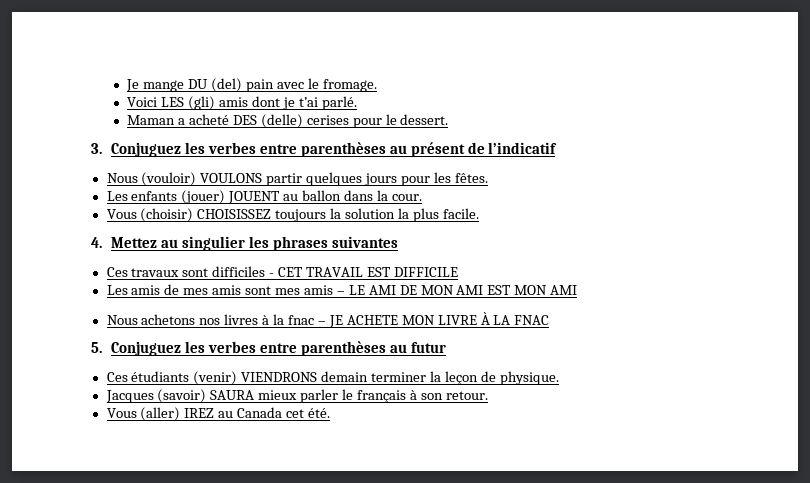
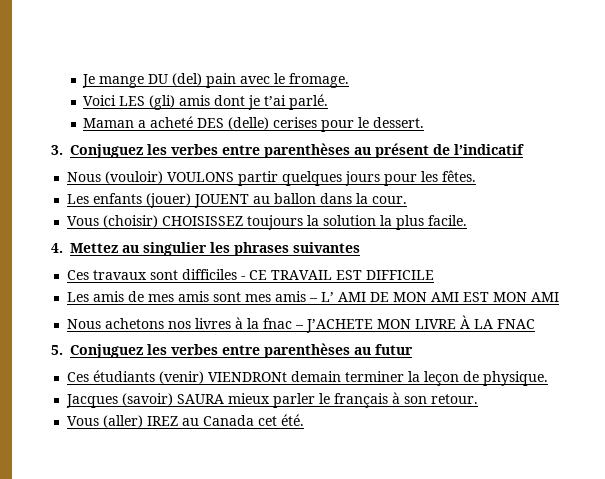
[278,267,304,277] CET -> [248,270,267,280] CE
[348,285,365,295] LE -> [320,292,334,302] L’
[328,315,398,328] JE ACHETE -> [305,319,373,333] J’ACHETE
[241,372,318,382] VIENDRONS -> [207,372,287,382] VIENDRONt

